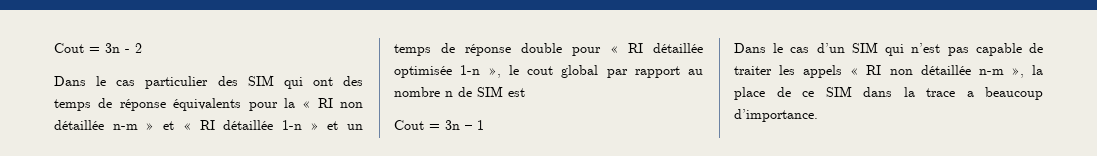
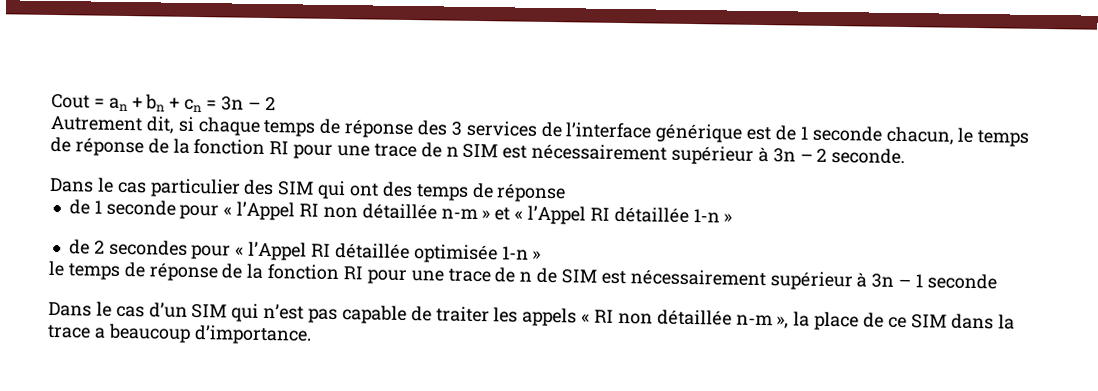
[54,43,142,53] Cout = 3n - 2 -> [51,93,276,113] [50,115,1030,147] [50,136,906,165] Cout = an + bn + cn = 3n – 2 // Autrement dit, si chaque temps de réponse des 3 services de l’interface générique est de 1 seconde chacun, le temps de réponse de la fonction RI pour une trace de n SIM est nécessairement supérieur à 3n – 2 seconde.
[173,98,311,111] équivalents pour la « -> [68,199,296,221] // de 1 seconde pour « l’Appel
(191, 126) none -> [526,205,586,225] l’Appel
[327,121,363,130] [394,43,618,56] et un temps de réponse double pour « -> [68,239,308,261] // de 2 secondes pour « l’Appel
[488,65,703,78] [394,87,440,97] », le cout global par rapport au nombre -> [532,250,542,260] [48,260,516,284] » // le temps de réponse de la fonction RI pour une trace de
[394,120,440,130] // Cout = -> [629,269,868,291] nécessairement supérieur à
(484, 125) none -> [926,273,997,290] seconde

